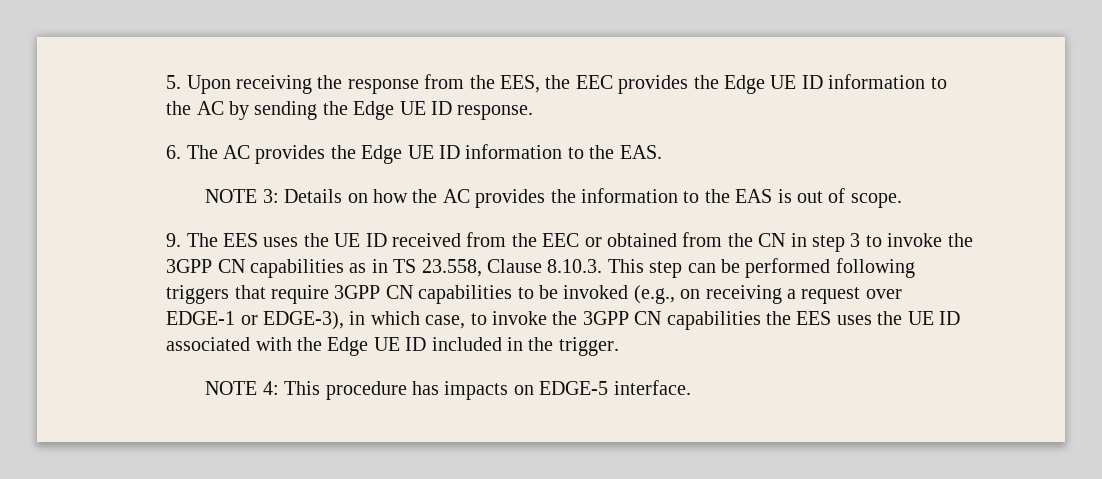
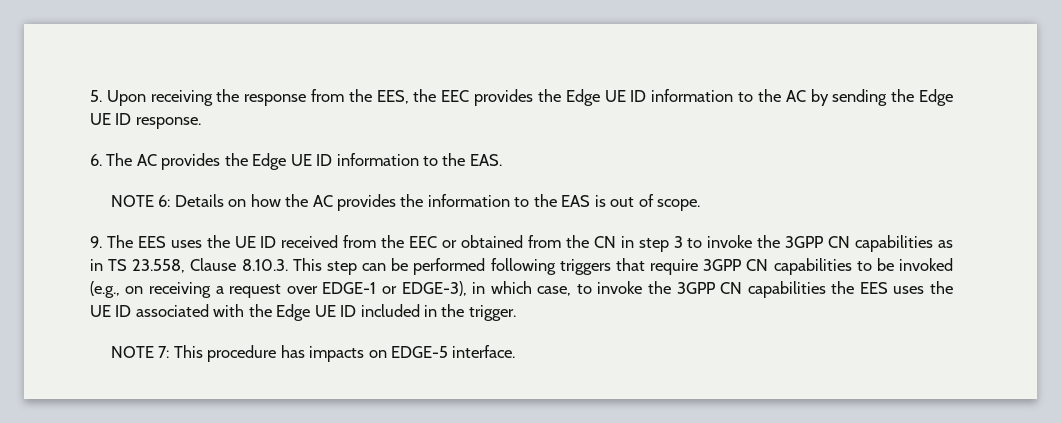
[262,189,279,203] 3: -> [158,195,171,207] 6:
[262,381,279,395] 4: -> [158,346,170,358] 7:

